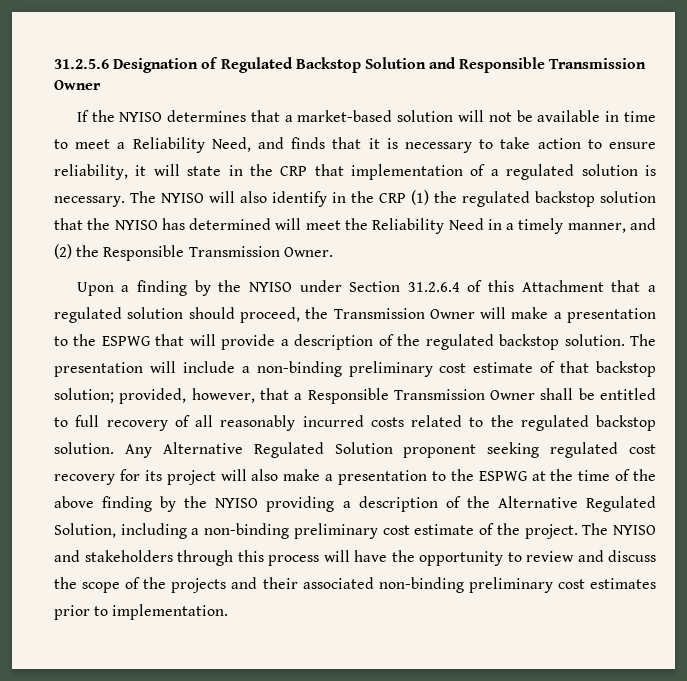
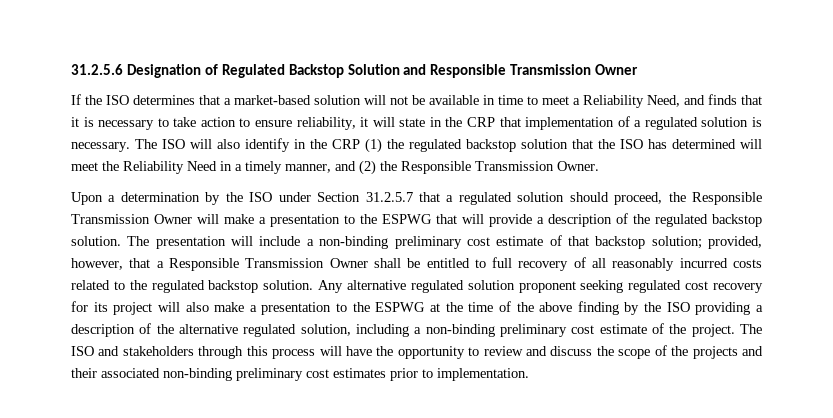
[119,112,163,122] NYISO -> [106,95,129,105] ISO
[161,193,204,203] NYISO -> [162,139,185,149] ISO
[114,220,158,230] NYISO -> [620,139,643,149] ISO
[137,280,292,296] finding by the NYISO -> [120,192,273,205] determination by the ISO
[407,280,604,292] 31.2.6.4 of this Attachment -> [365,192,413,202] 31.2.5.7
(329, 313) none -> [692,192,762,205] Responsible
[162,442,393,458] Alternative Regulated Solution -> [346,280,515,293] alternative regulated solution
[215,498,259,508] NYISO -> [666,302,690,312] ISO
[497,496,657,512] [54,523,116,538] Alternative Regulated Solution, -> [179,324,351,337] alternative regulated solution,
[613,525,657,535] NYISO -> [71,346,94,356] ISO

